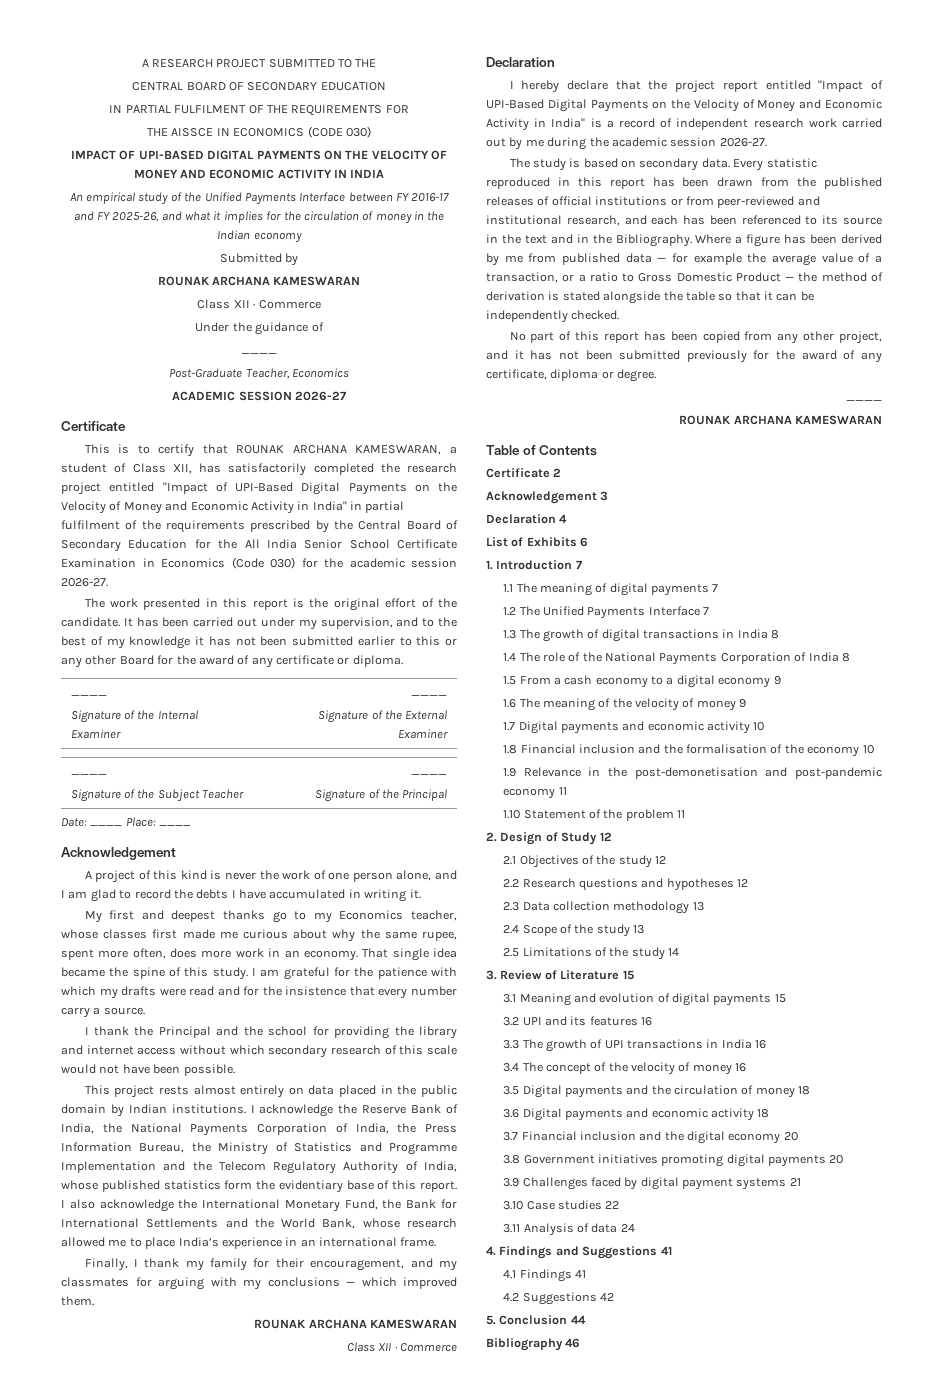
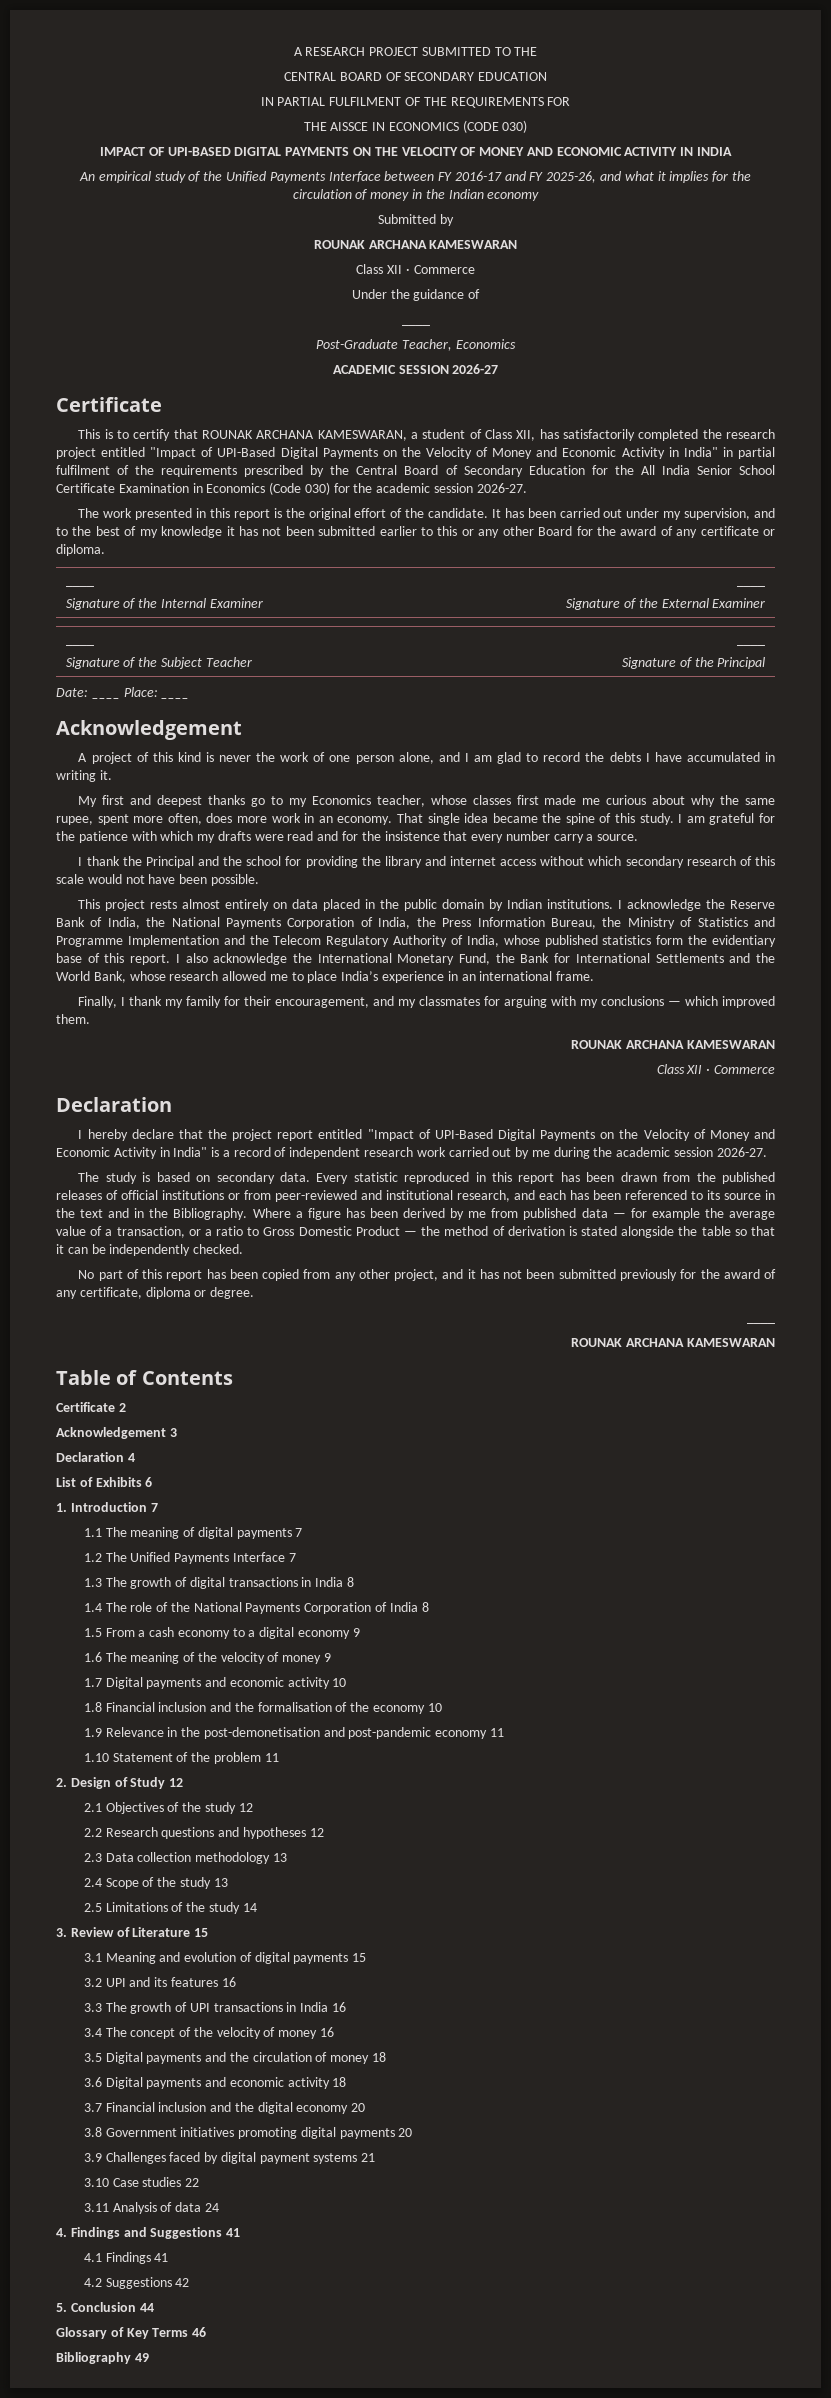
(586, 1319) none -> [56,2327,207,2339] // Glossary of Key Terms 46
[565,1338,581,1348] 46 -> [134,2353,149,2362] 49

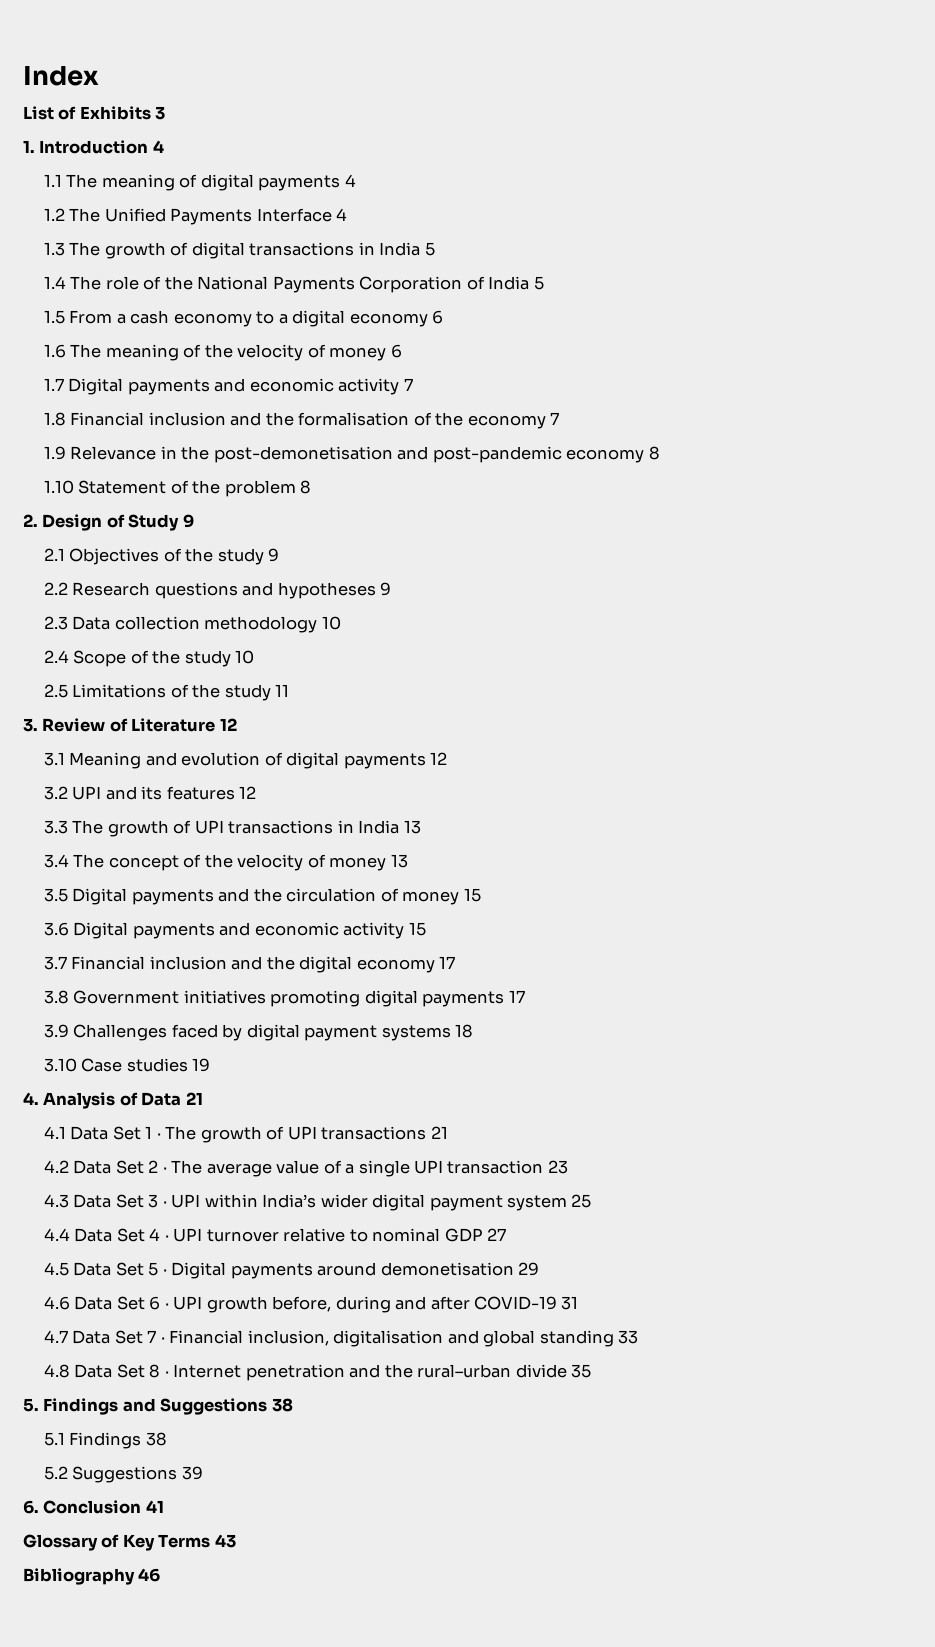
[293,47,538,56] [283,72,548,81] [260,97,571,108] [303,120,528,133] [100,147,732,156] [79,171,751,183] [292,189,540,201] [378,214,454,226] [313,240,518,249] [356,264,475,274] [351,289,481,301] [401,324,430,326] [316,339,516,351] [332,364,499,374] [56,397,162,412] [78,429,775,441] [56,447,775,459] [56,465,775,477] [56,482,527,495] [78,508,776,520] [56,526,775,538] [56,544,105,556] [65,585,94,587] [65,598,263,610] [737,585,766,587] [566,598,766,610] [65,644,94,646] [65,657,252,669] [737,644,766,646] [622,657,766,669] [56,688,88,697] [91,697,120,699] [123,687,158,697] [161,697,190,699] [56,720,242,740] [78,752,775,764] [56,770,112,782] [78,795,775,807] [56,813,775,825] [56,831,639,843] [78,856,775,868] [56,874,259,886] [78,899,775,911] [56,917,775,929] [56,935,776,947] [56,953,776,965] [56,971,595,983] [78,996,775,1008] [56,1014,90,1024] [571,1040,775,1049] [656,1064,775,1074] [56,1097,172,1112] [78,1129,776,1141] [56,1147,767,1159] [78,1172,775,1184] [56,1190,775,1202] [56,1208,775,1220] [56,1226,775,1238] [56,1244,244,1256] [78,1269,776,1281] [56,1287,255,1299] [747,1322,775,1324] [571,1338,775,1347] [56,1370,233,1385] [56,1402,126,1412] [56,1427,177,1439] [56,1452,135,1462] A RESEARCH PROJECT SUBMITTED TO THE // CENTRAL BOARD OF SECONDARY EDUCATION // IN PARTIAL FULFILMENT OF THE REQUIREMENTS FOR // THE AISSCE IN ECONOMICS (CODE 030) // IMPACT OF UPI-BASED DIGITAL PAYMENTS ON THE VELOCITY OF MONEY AND ECONOMIC ACTIVITY IN INDIA // An empirical study of the Unified Payments Interface between FY 2016-17 and FY 2025-26, and what it implies for the circulation of money in the Indian economy // Submitted by // ROUNAK ARCHANA KAMESWARAN // Class XII · Commerce // Under the guidance of // ____ // Post-Graduate Teacher, Economics // ACADEMIC SESSION 2026-27 // Certificate // This is to certify that ROUNAK ARCHANA KAMESWARAN, a student of Class XII, has satisfactorily completed the research project entitled "Impact of UPI-Based Digital Payments on the Velocity of Money and Economic Activity in India" in partial fulfilment of the requirements prescribed by the Central Board of Secondary Education for the All India Senior School Certificate Examination in Economics (Code 030) for the academic session 2026-27. // The work presented in this report is the original effort of the candidate. It has been carried out under my supervision, and to the best of my knowledge it has not been submitted earlier to this or any other Board for the award of any certificate or diploma. // ____ // Signature of the Internal Examiner | ____ // Signature of the External Examiner // ____ // Signature of the Subject Teacher | ____ // Signature of the Principal // Date: ____ Place: ____ // Acknowledgement // A project of this kind is never the work of one person alone, and I am glad to record the debts I have accumulated in writing it. // My first and deepest thanks go to my Economics teacher, whose classes first made me curious about why the same rupee, spent more often, does more work in an economy. That single idea became the spine of this study. I am grateful for the patience with which my drafts were read and for the insistence that every number carry a source. // I thank the Principal and the school for providing the library and internet access without which secondary research of this scale would not have been possible. // This project rests almost entirely on data placed in the public domain by Indian institutions. I acknowledge the Reserve Bank of India, the National Payments Corporation of India, the Press Information Bureau, the Ministry of Statistics and Programme Implementation and the Telecom Regulatory Authority of India, whose published statistics form the evidentiary base of this report. I also acknowledge the International Monetary Fund, the Bank for International Settlements and the World Bank, whose research allowed me to place India’s experience in an international frame. // Finally, I thank my family for their encouragement, and my classmates for arguing with my conclusions — which improved them. // ROUNAK ARCHANA KAMESWARAN // Class XII · Commerce // Declaration // I hereby declare that the project report entitled "Impact of UPI-Based Digital Payments on the Velocity of Money and Economic Activity in India" is a record of independent research work carried out by me during the academic session 2026-27. // The study is based on secondary data. Every statistic reproduced in this report has been drawn from the published releases of official institutions or from peer-reviewed and institutional research, and each has been referenced to its source in the text and in the Bibliography. Where a figure has been derived by me from published data — for example the average value of a transaction, or a ratio to Gross Domestic Product — the method of derivation is stated alongside the table so that it can be independently checked. // No part of this report has been copied from any other project, and it has not been submitted previously for the award of any certificate, diploma or degree. // ____ // ROUNAK ARCHANA KAMESWARAN // Table of Contents // Certificate 2 // Acknowledgement 3 // Declaration 4 -> [23,66,99,86] Index
[145,1477,153,1487] 6 -> [155,106,166,120] 3
[150,1503,158,1512] 7 -> [152,140,164,153] 4
[295,1528,303,1537] 7 -> [344,174,356,187] 4
[288,1553,296,1562] 7 -> [336,208,348,221] 4
[347,1577,355,1587] 8 -> [424,242,435,256] 5
[421,1602,429,1612] 8 -> [533,276,544,290] 5
[352,1628,360,1637] 9 -> [432,310,444,324] 6
[324,1653,332,1662] 9 -> [390,344,402,358] 6
[332,1678,347,1687] 10 -> [403,378,413,391] 7
[427,1703,442,1712] 10 -> [550,412,560,425] 7
[490,1728,505,1737] 11 -> [648,446,660,460] 8
[264,1753,279,1762] 11 -> [300,480,312,494] 8
[169,1778,184,1787] 12 -> [182,514,194,528] 9
[238,1803,253,1812] 12 -> [268,548,280,562] 9
[309,1828,324,1837] 12 -> [380,582,392,596] 9
[272,1853,287,1862] 13 -> [321,616,341,630] 10
[213,1878,228,1887] 13 -> [235,650,255,664] 10
[242,1903,257,1912] 14 -> [275,684,290,697] 11
[194,1928,209,1937] 15 -> [219,718,237,731] 12
[352,1953,367,1962] 15 -> [430,752,448,765] 12
[221,1977,236,1987] 16 -> [239,786,257,799] 12
[332,2002,347,2012] 16 -> [403,820,421,834] 13
[320,2027,335,2037] 16 -> [390,854,408,868] 13
[372,2052,387,2062] 18 -> [463,888,481,902] 15
[332,2077,347,2087] 18 -> [408,922,426,936] 15
[351,2103,366,2112] 20 -> [439,956,456,969] 17
[398,2128,413,2137] 20 -> [508,990,525,1003] 17
[361,2153,376,2162] 21 -> [455,1024,474,1038] 18
[185,2178,200,2187] [83,2202,219,2214] [56,2227,241,2239] [83,2252,169,2264] [83,2277,190,2289] [56,2302,154,2312] 22 // 3.11 Analysis of data 24 // 4. Findings and Suggestions 41 // 4.1 Findings 41 // 4.2 Suggestions 42 // 5. Conclusion 44 -> [192,1058,211,1072] [23,1092,203,1109] [44,1126,448,1143] [44,1160,568,1177] [44,1194,592,1211] [44,1228,507,1242] [44,1262,540,1279] [44,1296,579,1313] [44,1330,639,1347] [44,1364,592,1381] [23,1398,293,1415] [44,1432,167,1449] [44,1466,203,1483] [23,1500,164,1514] 19 // 4. Analysis of Data 21 // 4.1 Data Set 1 · The growth of UPI transactions 21 // 4.2 Data Set 2 · The average value of a single UPI transaction 23 // 4.3 Data Set 3 · UPI within India’s wider digital payment system 25 // 4.4 Data Set 4 · UPI turnover relative to nominal GDP 27 // 4.5 Data Set 5 · Digital payments around demonetisation 29 // 4.6 Data Set 6 · UPI growth before, during and after COVID-19 31 // 4.7 Data Set 7 · Financial inclusion, digitalisation and global standing 33 // 4.8 Data Set 8 · Internet penetration and the rural–urban divide 35 // 5. Findings and Suggestions 38 // 5.1 Findings 38 // 5.2 Suggestions 39 // 6. Conclusion 41
[192,2327,207,2337] 46 -> [214,1534,236,1548] 43
[134,2353,149,2362] 49 -> [138,1568,161,1582] 46

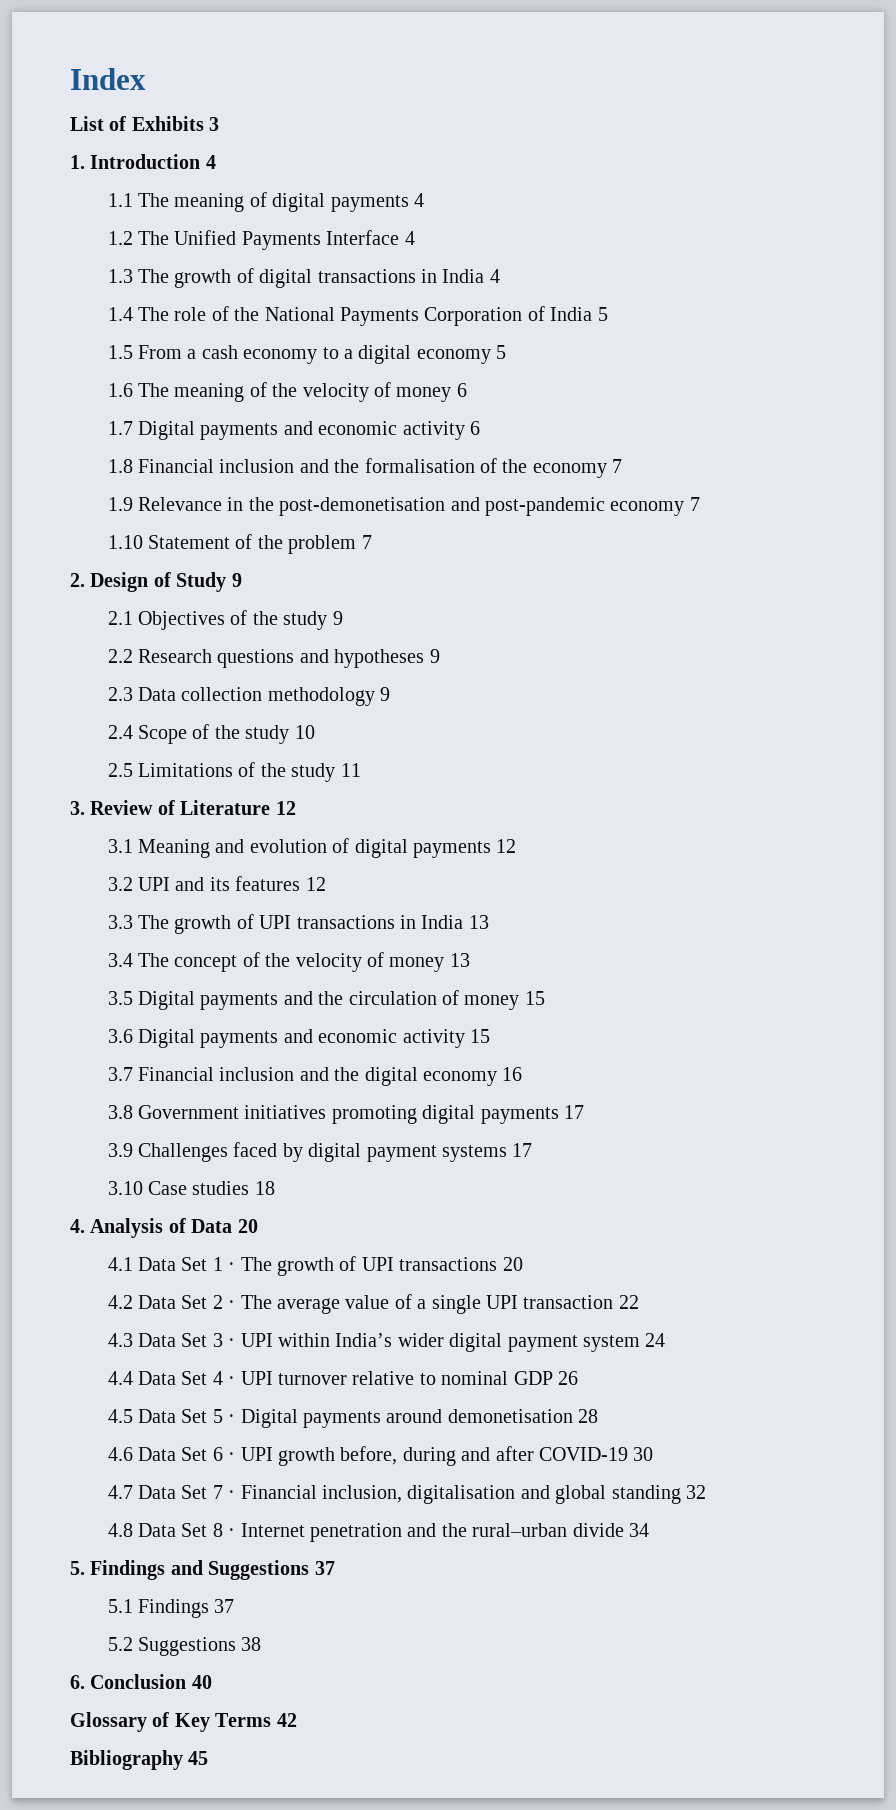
[424,242,435,256] 5 -> [489,269,500,283] 4
[432,310,444,324] 6 -> [496,345,507,359] 5
[403,378,413,391] 7 -> [469,421,480,435] 6
[648,446,660,460] 8 -> [689,497,700,511] 7
[300,480,312,494] 8 -> [361,535,372,549] 7
[321,616,341,630] 10 -> [380,687,391,701] 9
[439,956,456,969] 17 -> [502,1067,523,1081] 16
[455,1024,474,1038] 18 -> [512,1143,533,1157] 17
[192,1058,211,1072] 19 -> [254,1181,275,1195] 18
[185,1092,203,1105] 21 -> [237,1219,258,1233] 20
[430,1126,448,1139] 21 -> [502,1257,523,1271] 20
[547,1160,568,1174] 23 -> [618,1295,639,1309] 22
[571,1194,592,1208] 25 -> [645,1333,666,1347] 24
[487,1228,507,1241] 27 -> [557,1371,578,1385] 26
[518,1262,540,1276] 29 -> [578,1409,599,1423] 28
[561,1296,579,1310] 31 -> [633,1447,654,1461] 30
[618,1330,639,1344] 33 -> [685,1485,706,1499] 32
[571,1364,592,1378] 35 -> [628,1523,649,1537] 34
[271,1398,293,1412] 38 -> [314,1561,335,1575] 37
[145,1432,167,1446] 38 -> [214,1599,235,1613] 37
[181,1466,203,1480] 39 -> [241,1637,262,1651] 38
[145,1500,164,1513] 41 -> [191,1675,212,1689] 40
[214,1534,236,1548] 43 -> [276,1713,297,1727] 42
[138,1568,161,1582] 46 -> [188,1751,209,1765] 45

